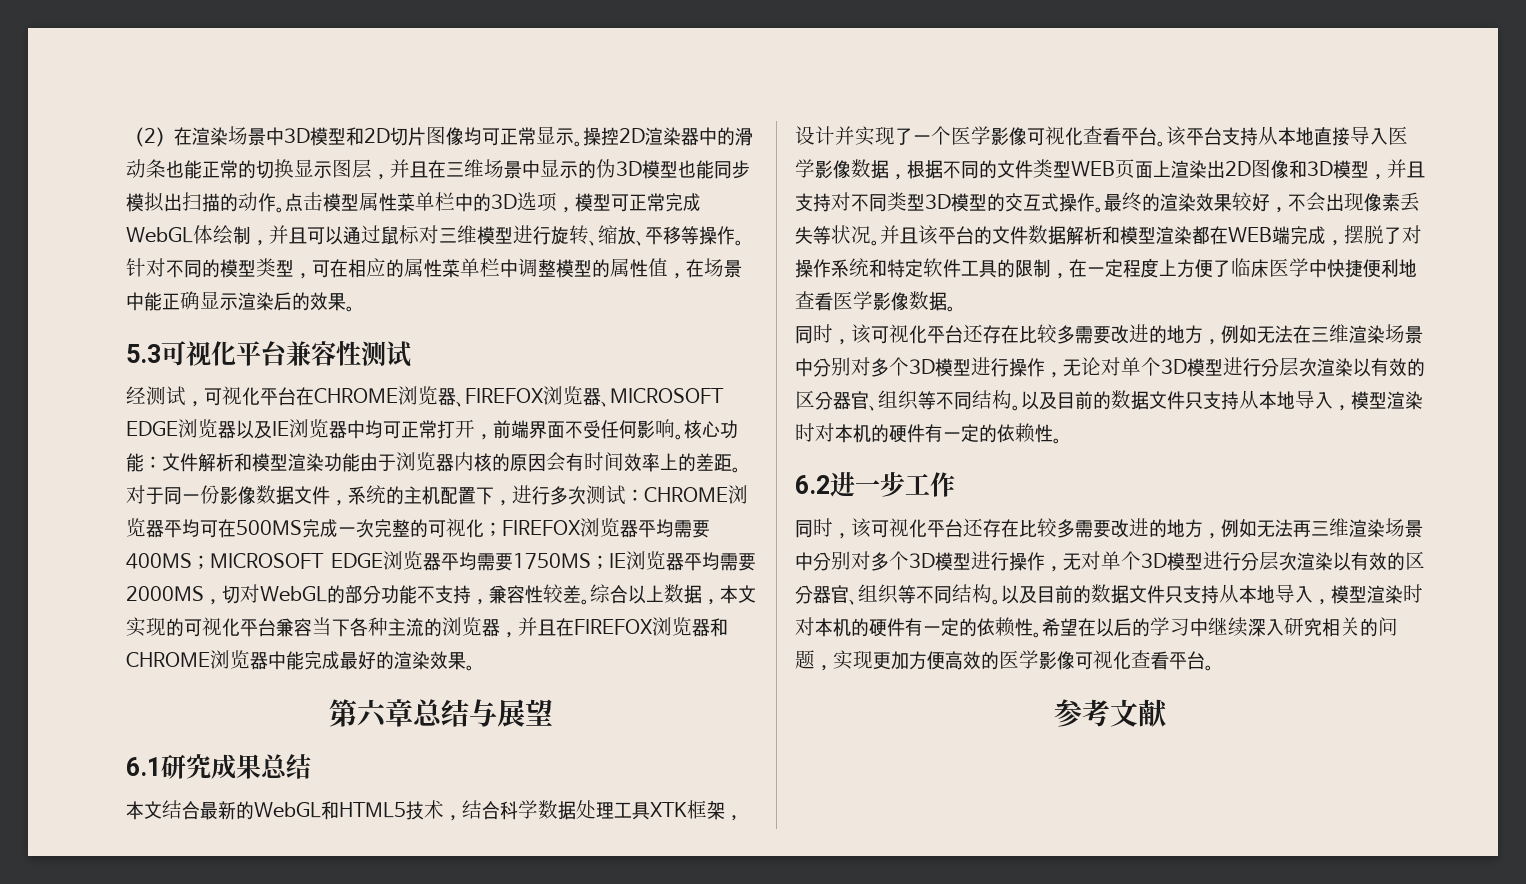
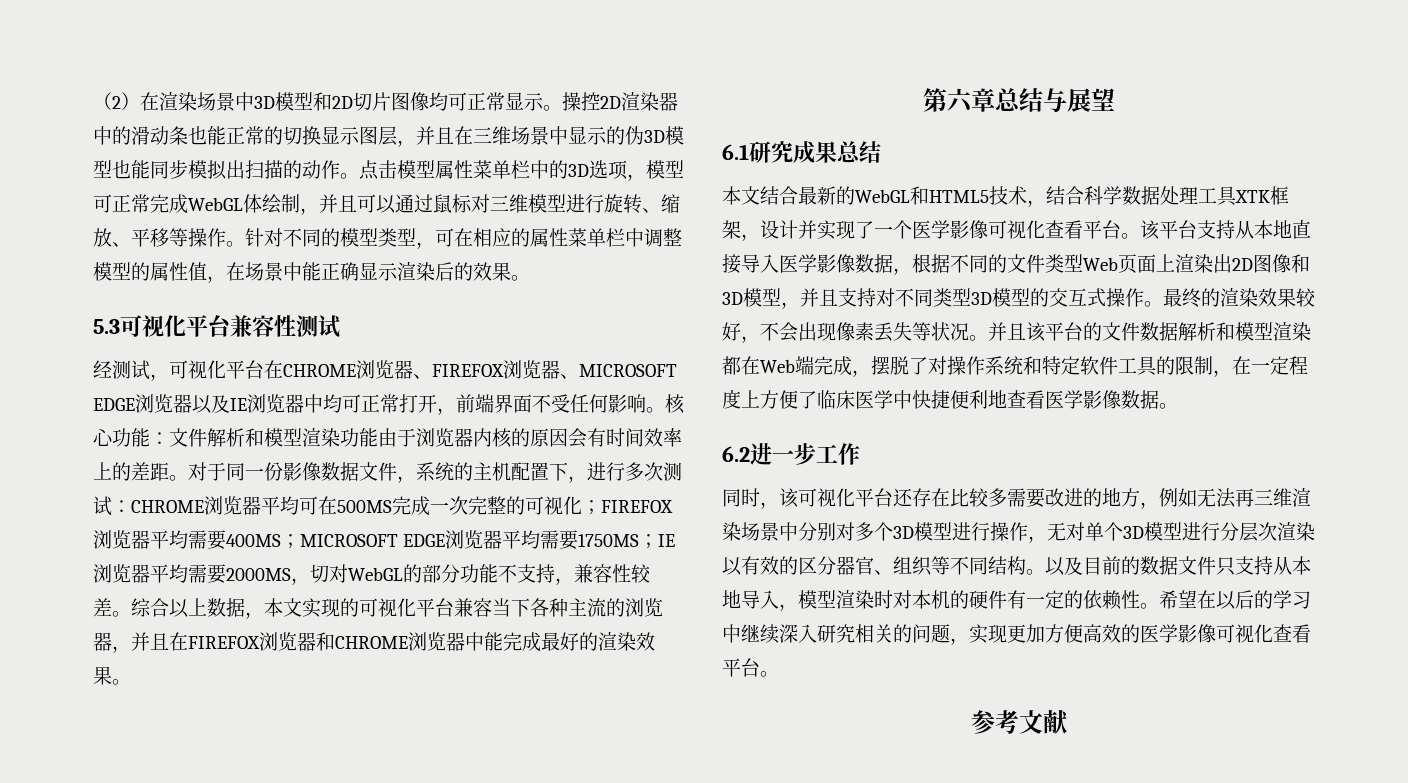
[1071,161,1115,177] WEB -> [1083,257,1118,271] Web
[1228,227,1272,243] WEB -> [760,359,795,373] Web
[795,324,1423,345] [795,357,1425,378] [795,390,1423,411] [795,423,1062,444] // 同时，该可视化平台还存在比较多需要改进的地方，例如无法在三维渲染场景中分别对多个3D模型进行操作，无论对单个3D模型进行分层次渲染以有效的区分器官、组织等不同结构。以及目前的数据文件只支持从本地导入，模型渲染时对本机的硬件有一定的依赖性。 -> (1178, 406) none

